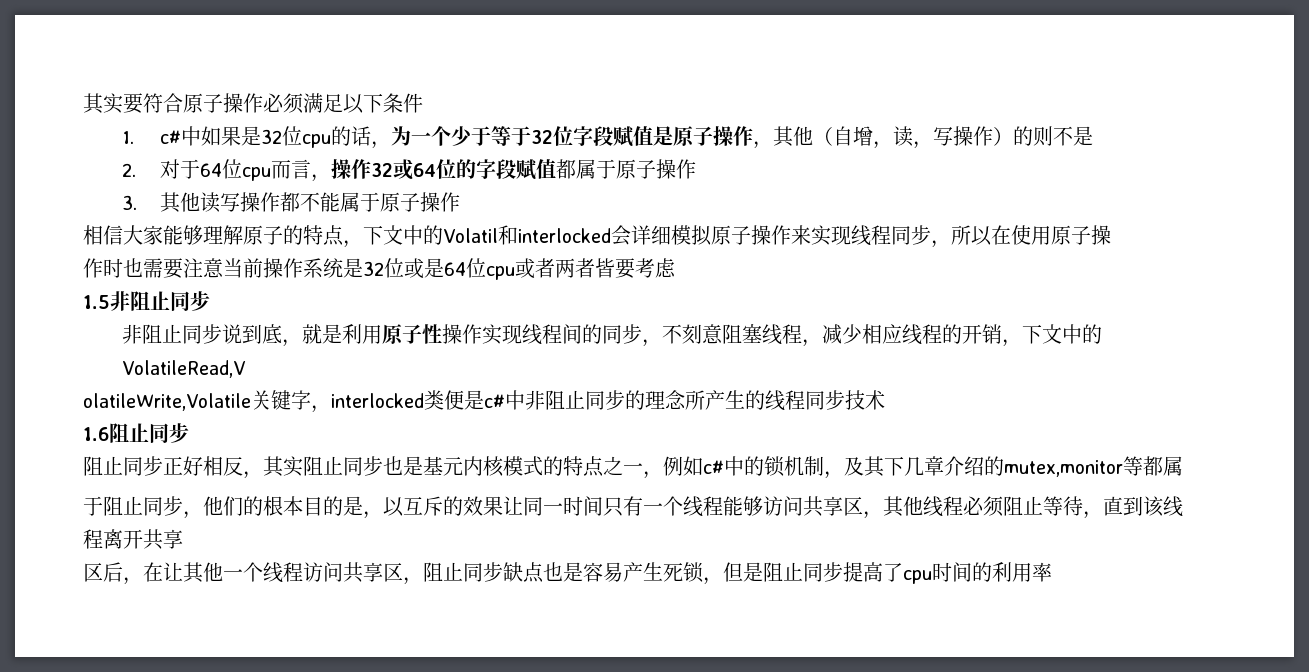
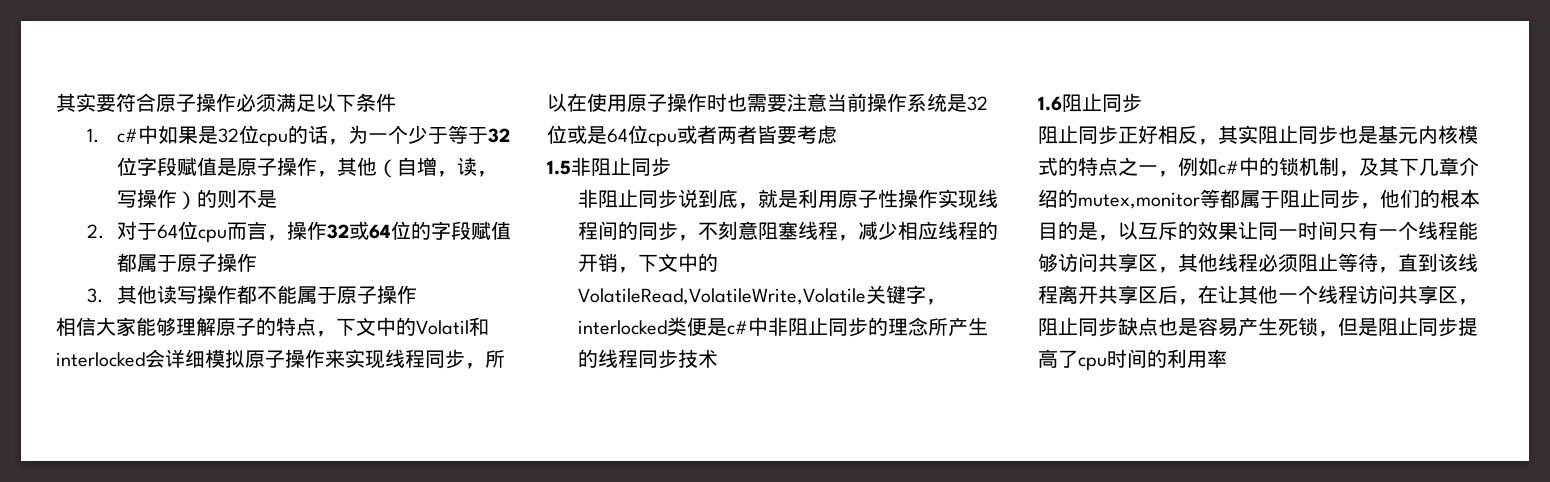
(1111, 235) // -> (687, 102) none
[121,360,246,378] [83,393,251,411] VolatileRead,V // olatileWrite,Volatile -> [577,288,866,305] VolatileRead,VolatileWrite,Volatile
(1183, 466) // -> (1260, 199) none
(183, 539) // -> (1138, 294) none

